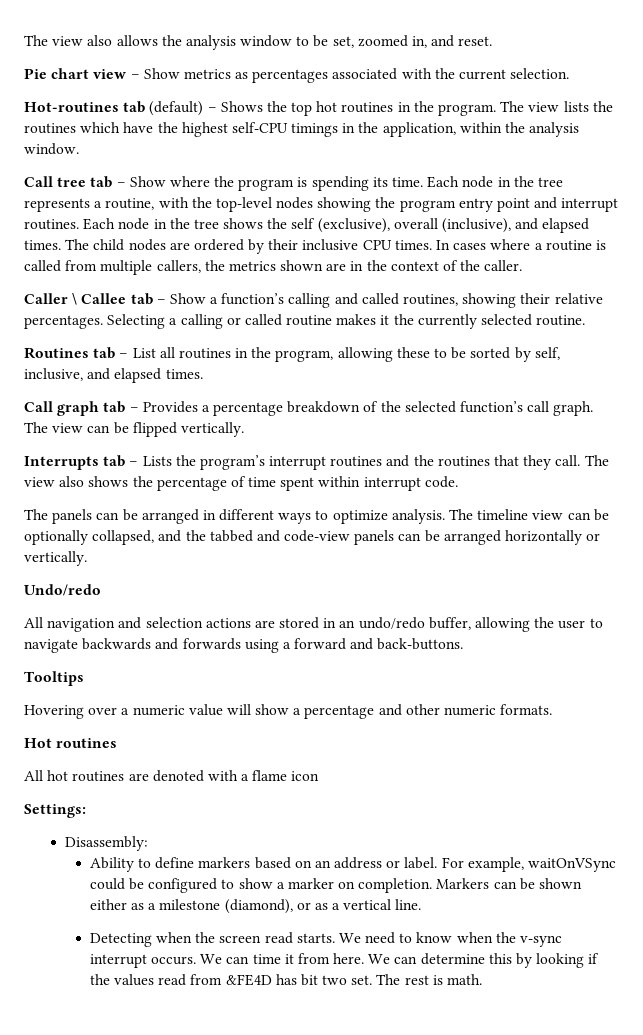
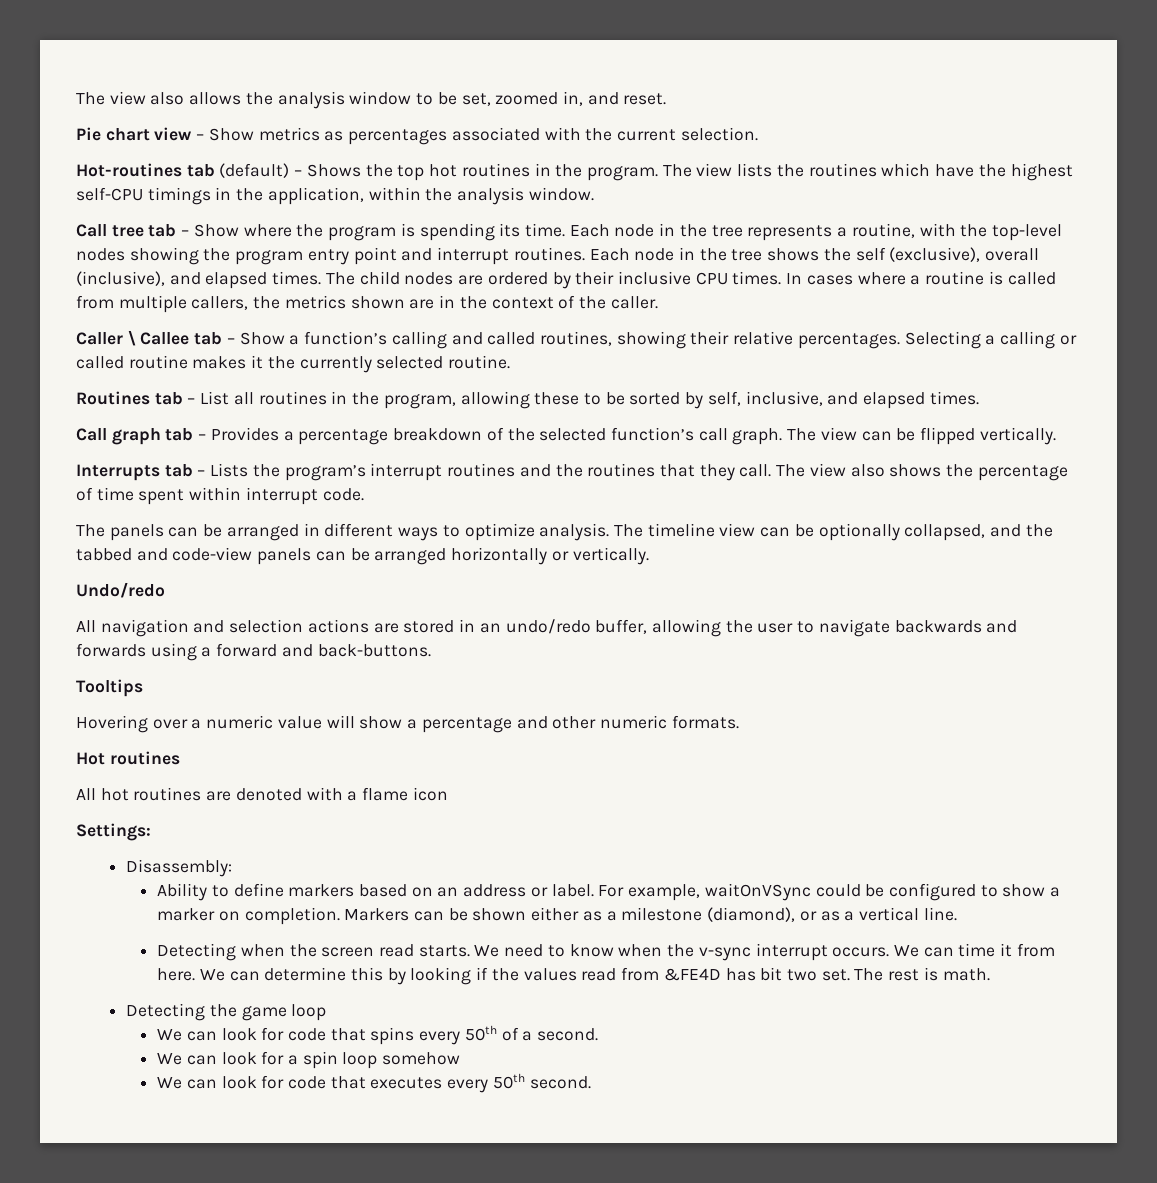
(483, 979) none -> [126,1003,327,1021] [157,1025,599,1045] [157,1051,461,1069] [157,1073,591,1093] // Detecting the game loop // We can look for code that spins every 50th of a second. // We can look for a spin loop somehow // We can look for code that executes every 50th second.

